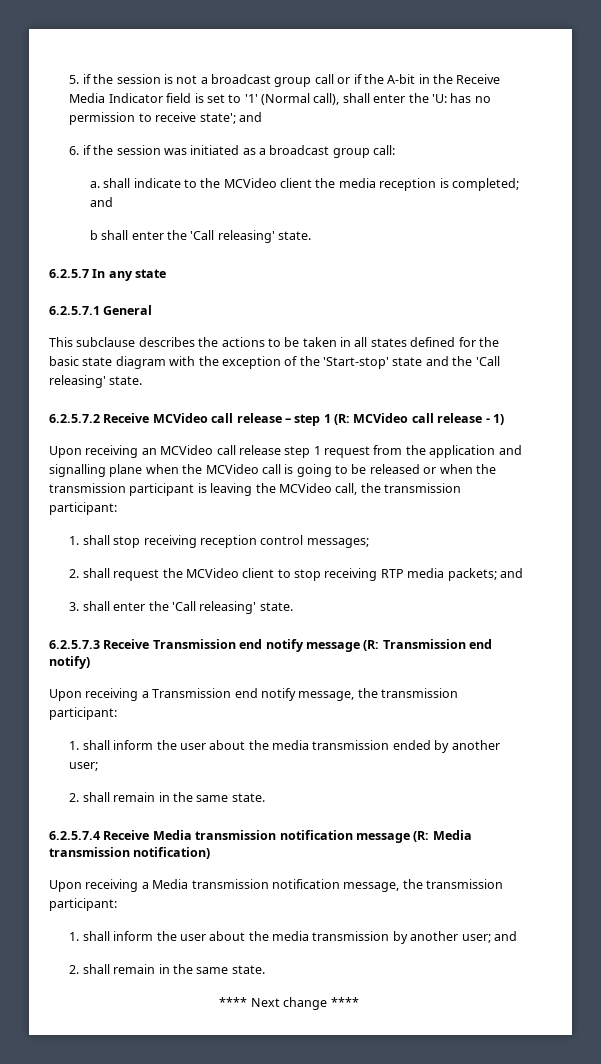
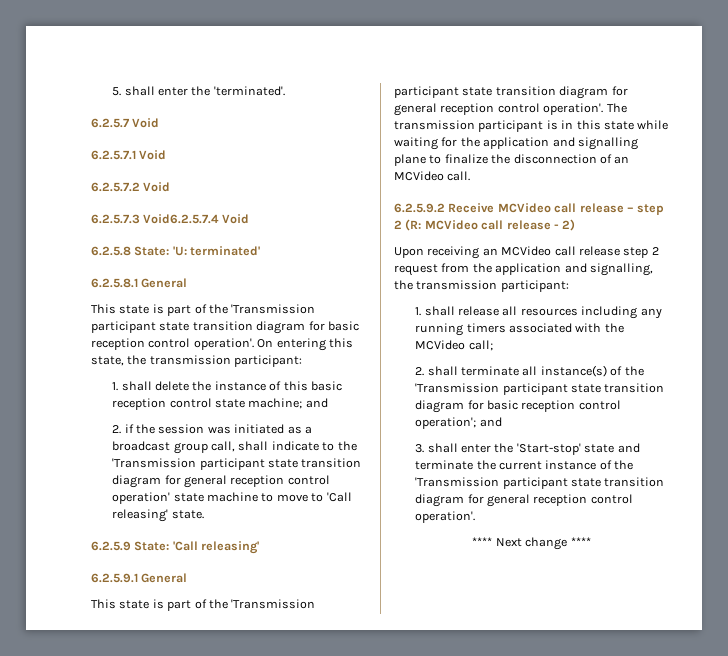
[82,74,501,87] [69,93,491,105] [69,112,262,125] [69,146,80,155] if the session is not a broadcast group call or if the A-bit in the Receive Media Indicator field is set to '1' (Normal call), shall enter the 'U: has no permission to receive state'; and // 6. -> [124,86,285,96] [91,118,160,128] [91,150,167,160] [91,182,171,192] [91,214,249,224] [91,246,261,256] [91,278,188,288] [91,304,316,316] [91,321,359,334] [91,338,353,351] [91,355,303,367] [112,381,342,391] [112,398,328,410] [112,425,122,434] shall enter the 'terminated'. // 6.2.5.7 Void // 6.2.5.7.1 Void // 6.2.5.7.2 Void // 6.2.5.7.3 Void6.2.5.7.4 Void // 6.2.5.8 State: 'U: terminated' // 6.2.5.8.1 General // This state is part of the 'Transmission participant state transition diagram for basic reception control operation'. On entering this state, the transmission participant: // 1. shall delete the instance of this basic reception control state machine; and // 2.
[373,145,396,155] [89,181,100,188] call: // a. -> [211,441,236,452] call,
[223,178,519,191] [89,197,113,207] [89,230,312,243] [49,269,167,281] [49,305,153,315] [49,337,499,347] [49,356,500,369] [49,375,143,388] [49,414,100,423] MCVideo client the media reception is completed; and // b shall enter the 'Call releasing' state. // 6.2.5.7 In any state // 6.2.5.7.1 General // This subclause describes the actions to be taken in all states defined for the basic state diagram with the exception of the 'Start-stop' state and the 'Call releasing' state. // 6.2.5.7.2 -> [112,458,362,470] [112,475,330,488] [112,492,352,504] [112,509,204,522] [91,541,260,554] [91,573,188,583] [91,599,316,611] [394,86,628,99] [394,103,627,116] [394,120,669,132] [394,137,638,150] [394,154,630,166] [394,171,471,181] [394,203,445,213] 'Transmission participant state transition diagram for general reception control operation' state machine to move to 'Call releasing' state. // 6.2.5.9 State: 'Call releasing' // 6.2.5.9.1 General // This state is part of the 'Transmission participant state transition diagram for general reception control operation'. The transmission participant is in this state while waiting for the application and signalling plane to finalize the disconnection of an MCVideo call. // 6.2.5.9.2
[323,414,331,423] 1 -> [394,220,402,229] 2
[492,414,504,425] 1) -> [562,219,576,231] 2)
[313,446,321,455] 1 -> [651,247,659,255] 2
[49,464,496,477] [49,483,461,496] [49,502,117,515] [69,535,369,548] [69,568,497,581] signalling plane when the MCVideo call is going to be released or when the transmission participant is leaving the MCVideo call, the transmission participant: // 1. shall stop receiving reception control messages; // 2. shall request the MCVideo client to stop receiving RTP media packets; -> [589,263,653,276] [394,280,569,292] [415,306,662,319] [415,323,624,336] [415,340,493,351] [415,365,644,377] [415,383,665,395] [415,400,621,413] [415,417,477,429] signalling, the transmission participant: // 1. shall release all resources including any running timers associated with the MCVideo call; // 2. shall terminate all instance(s) of the 'Transmission participant state transition diagram for basic reception control operation';
[171,601,293,614] [49,639,492,652] [49,656,90,669] [49,688,458,701] [49,707,117,720] [69,740,500,753] [69,762,99,771] [69,792,265,802] [49,830,472,843] [49,847,211,859] [49,879,503,892] [49,898,117,911] [69,931,517,944] [69,964,265,974] 'Call releasing' state. // 6.2.5.7.3 Receive Transmission end notify message (R: Transmission end notify) // Upon receiving a Transmission end notify message, the transmission participant: // 1. shall inform the user about the media transmission ended by another user; // 2. shall remain in the same state. // 6.2.5.7.4 Receive Media transmission notification message (R: Media transmission notification) // Upon receiving a Media transmission notification message, the transmission participant: // 1. shall inform the user about the media transmission by another user; and // 2. shall remain in the same state. -> [516,443,640,455] [415,460,634,470] [415,477,665,489] [415,494,633,507] [415,511,476,523] 'Start-stop' state and terminate the current instance of the 'Transmission participant state transition diagram for general reception control operation'.

